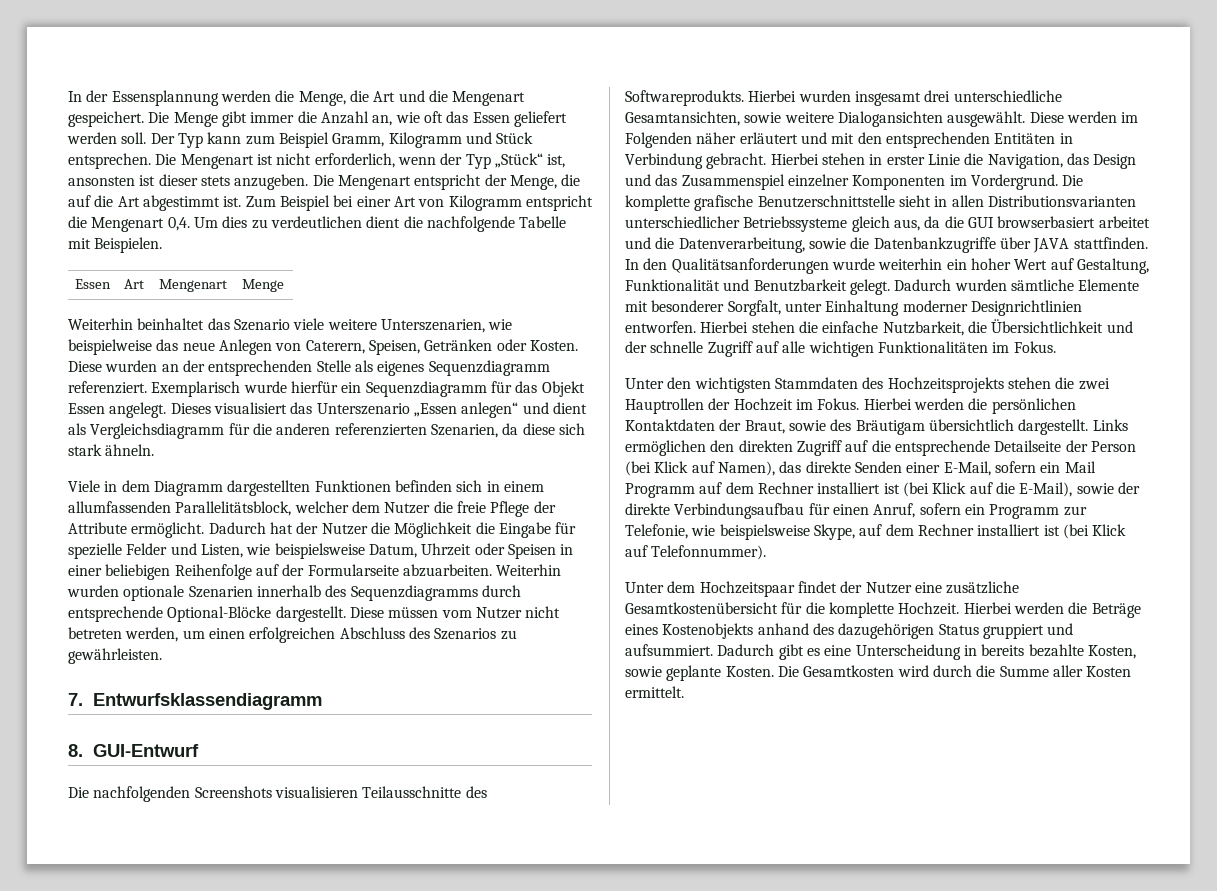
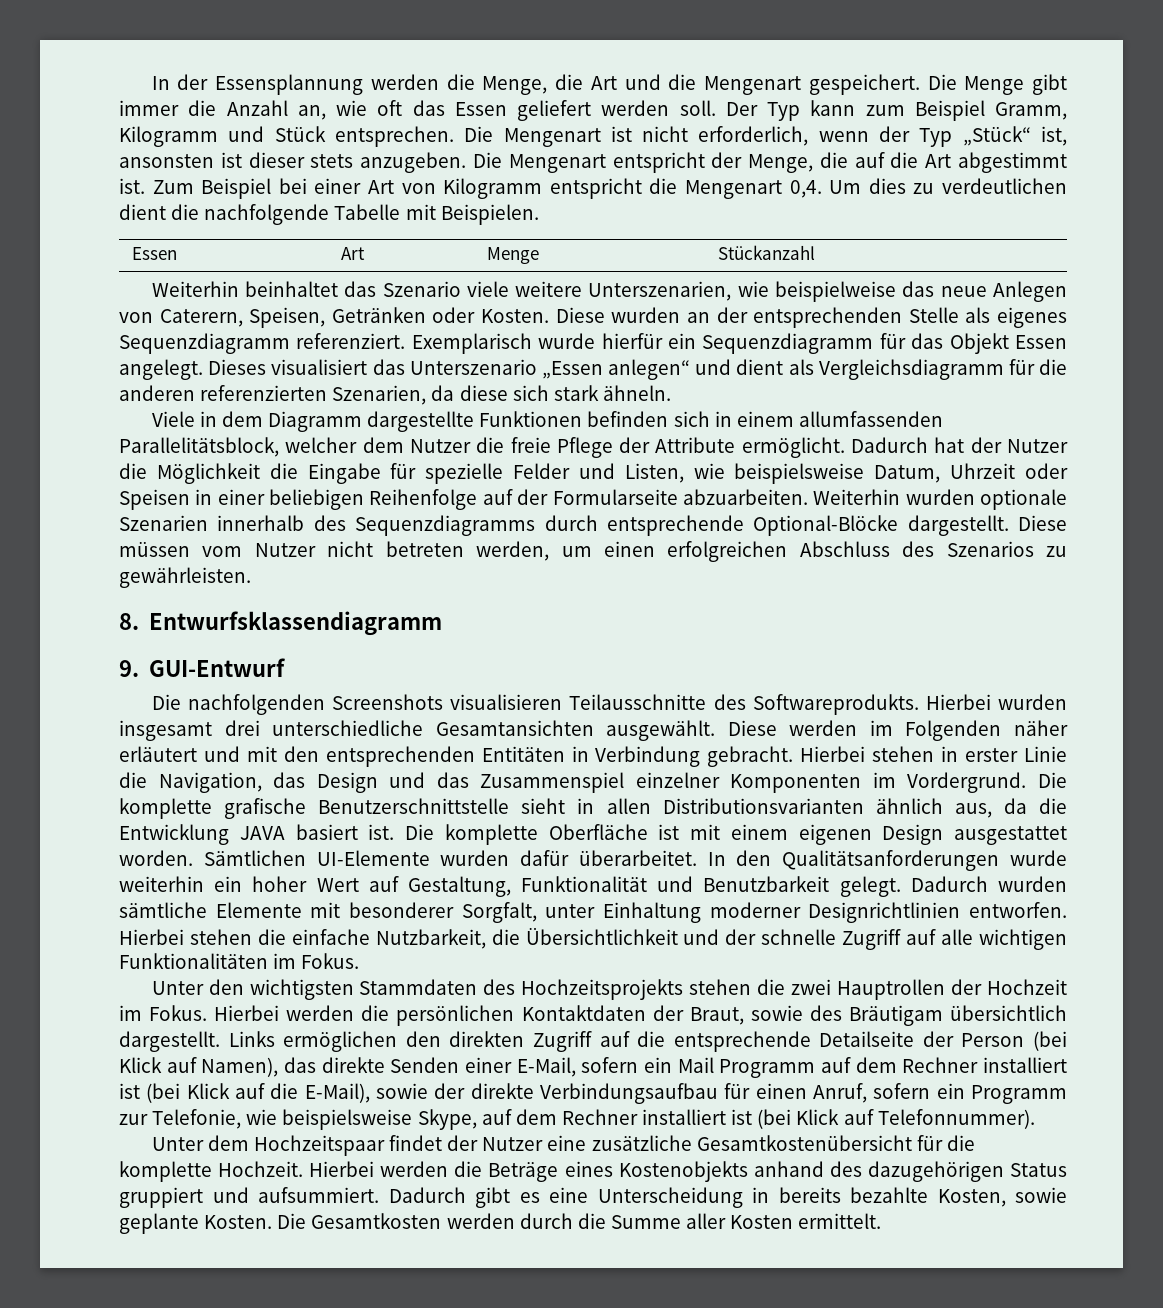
[158,279,227,292] [241,279,284,292] Mengenart | Menge -> [487,247,540,264] [718,245,816,260] Menge | Stückanzahl
[227,480,311,496] dargestellten -> [367,411,475,432] dargestellte
[68,693,83,706] 7. -> [119,613,139,630] 8.
[68,744,83,757] 8. -> [119,660,139,677] 9.
[625,111,943,127] Gesamtansichten, sowie weitere Dialogansichten -> [435,720,594,736] Gesamtansichten
[625,216,1150,232] [625,237,1148,253] unterschiedlicher Betriebssysteme gleich aus, da die GUI browserbasiert arbeitet und die Datenverarbeitung, sowie die Datenbankzugriffe über JAVA stattfinden. -> [875,798,1068,818] [119,824,1067,845] [119,850,697,866] ähnlich aus, da die Entwicklung JAVA basiert ist. Die komplette Oberfläche ist mit einem eigenen Design ausgestattet worden. Sämtlichen UI-Elemente wurden dafür überarbeitet.
[897,665,929,677] wird -> [446,1213,515,1229] werden

